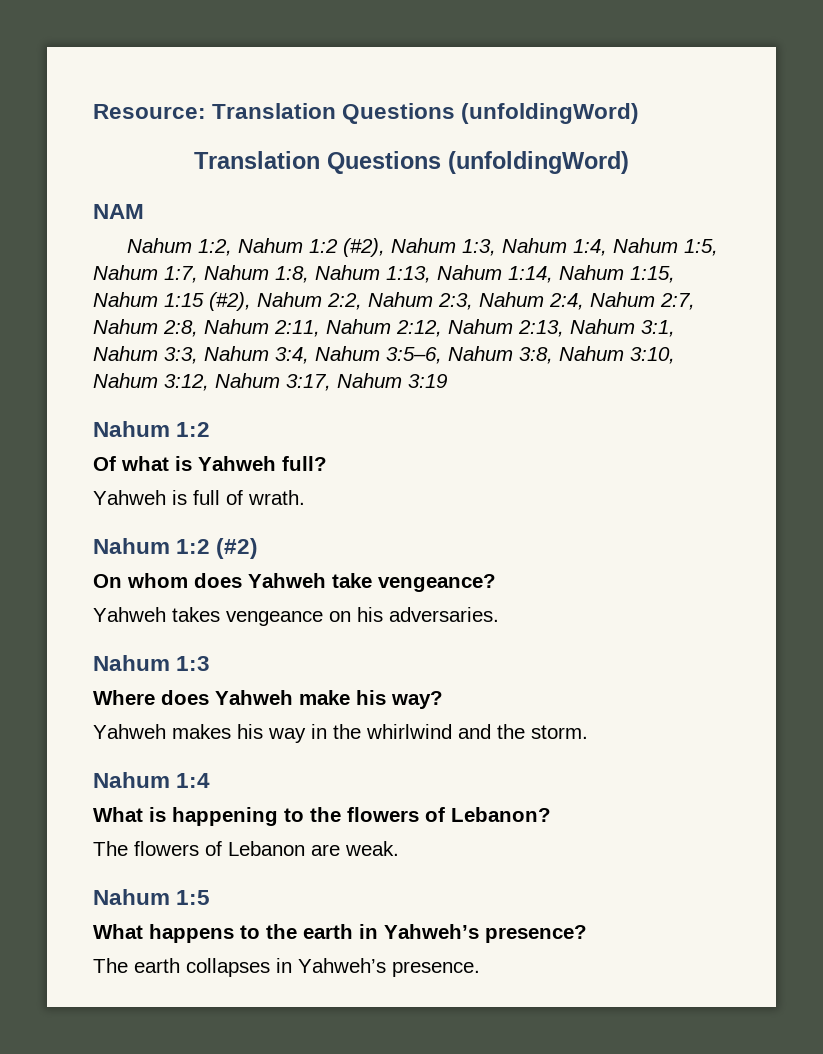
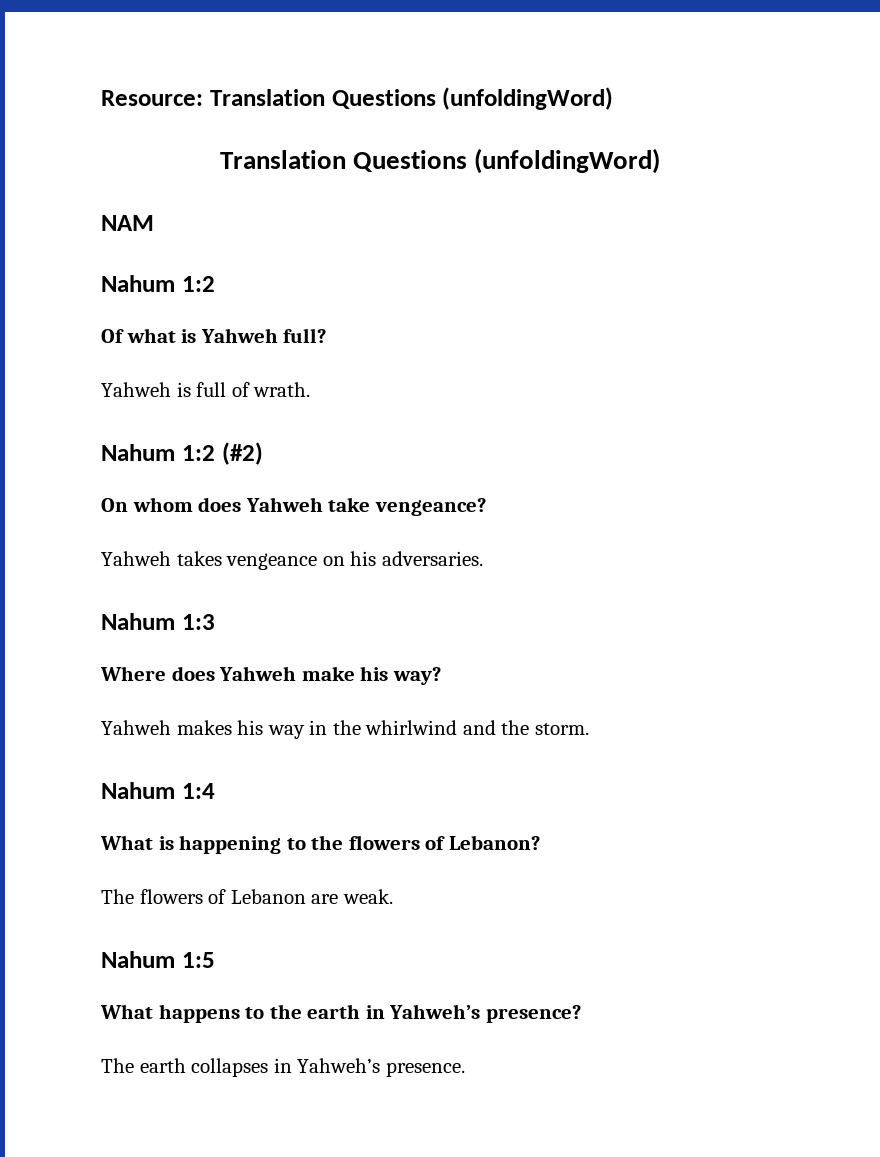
[126,238,718,257] [93,265,675,283] [93,292,695,311] [93,319,675,337] [93,346,675,364] [93,373,447,391] // Nahum 1:2, Nahum 1:2 (#2), Nahum 1:3, Nahum 1:4, Nahum 1:5, Nahum 1:7, Nahum 1:8, Nahum 1:13, Nahum 1:14, Nahum 1:15, Nahum 1:15 (#2), Nahum 2:2, Nahum 2:3, Nahum 2:4, Nahum 2:7, Nahum 2:8, Nahum 2:11, Nahum 2:12, Nahum 2:13, Nahum 3:1, Nahum 3:3, Nahum 3:4, Nahum 3:5–6, Nahum 3:8, Nahum 3:10, Nahum 3:12, Nahum 3:17, Nahum 3:19 -> (154, 223) none

